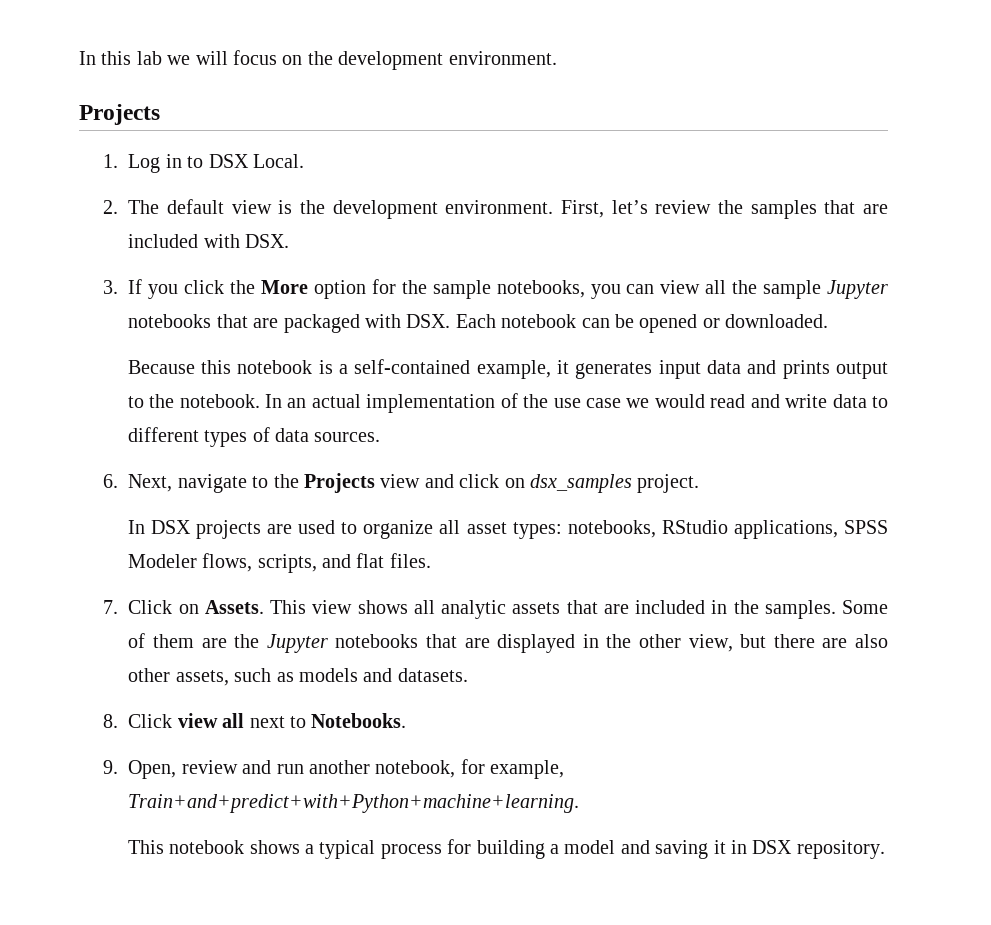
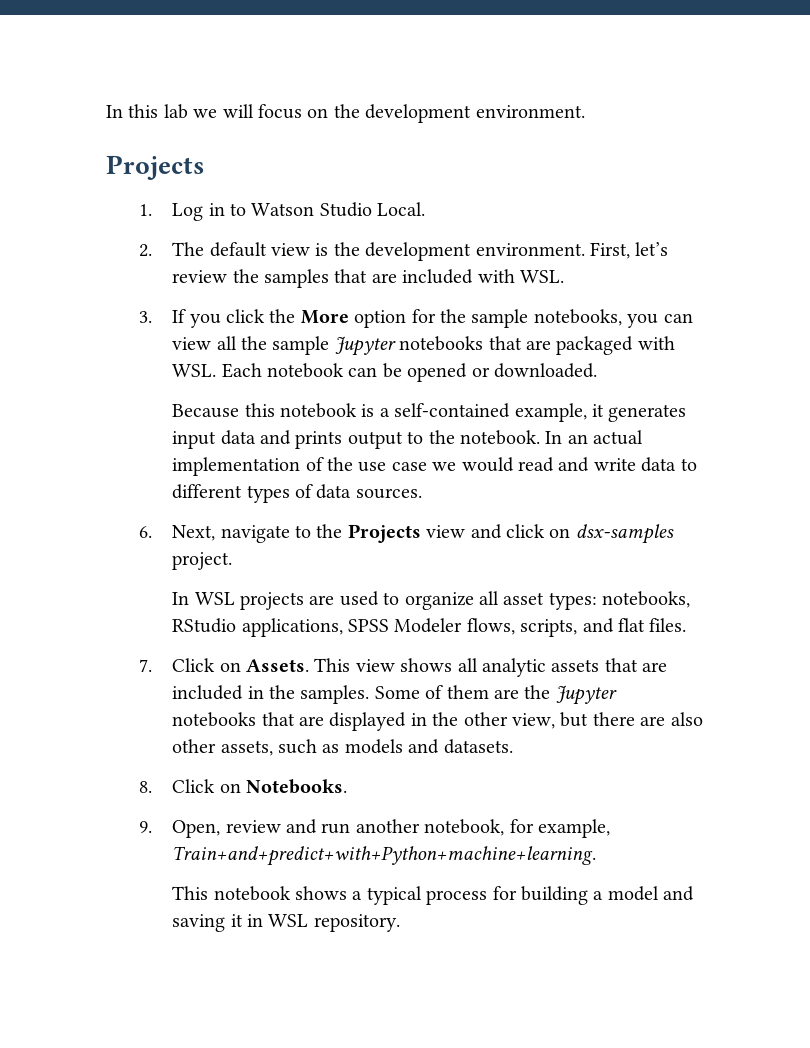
[208,154,249,168] DSX -> [251,202,372,217] Watson Studio
[245,234,290,248] DSX. -> [519,270,564,283] WSL.
[406,314,451,328] DSX. -> [172,364,217,377] WSL.
[529,474,632,493] dsx_samples -> [575,524,674,544] dsx-samples
[150,520,191,534] DSX -> [194,592,235,605] WSL
[177,713,306,728] view all next to -> [219,783,241,793] on
[752,840,793,854] DSX -> [268,914,309,927] WSL

